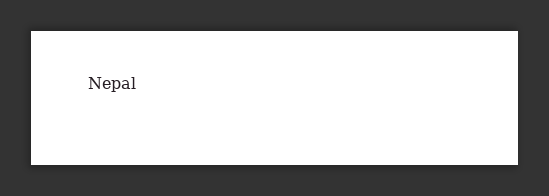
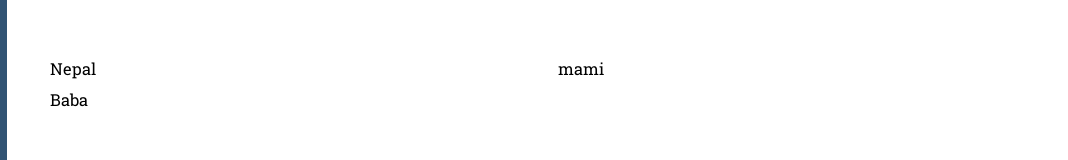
(136, 84) none -> [50,93,88,107] [558,62,604,76] // Baba // mami

